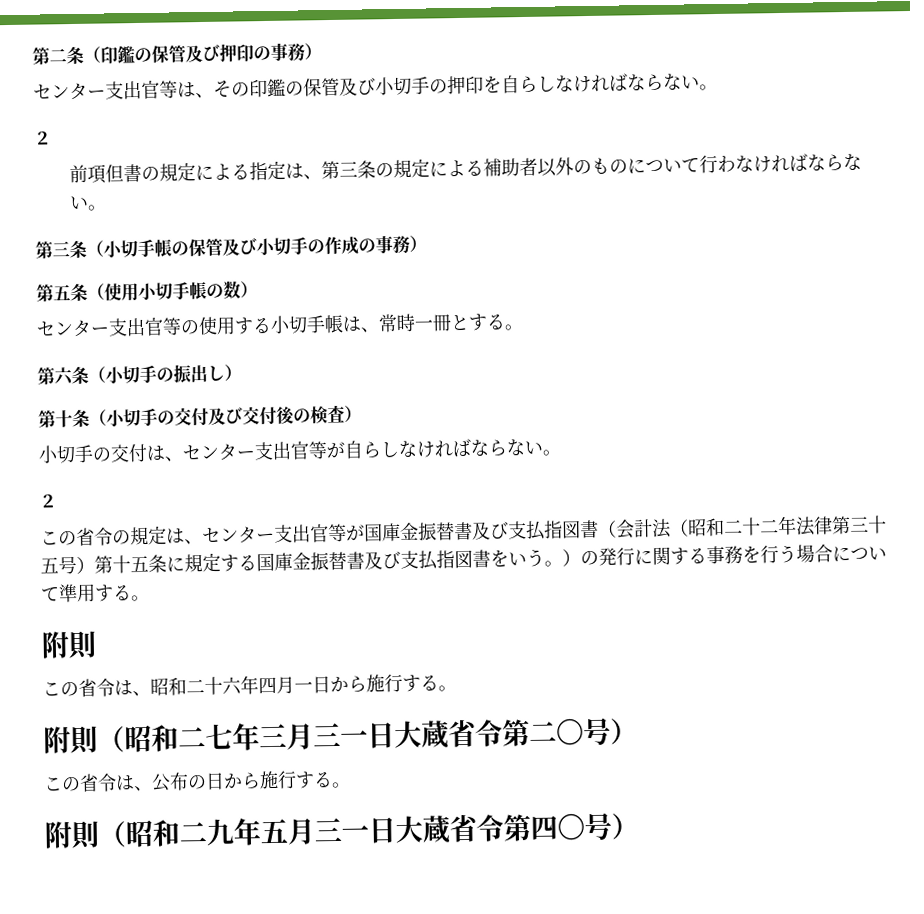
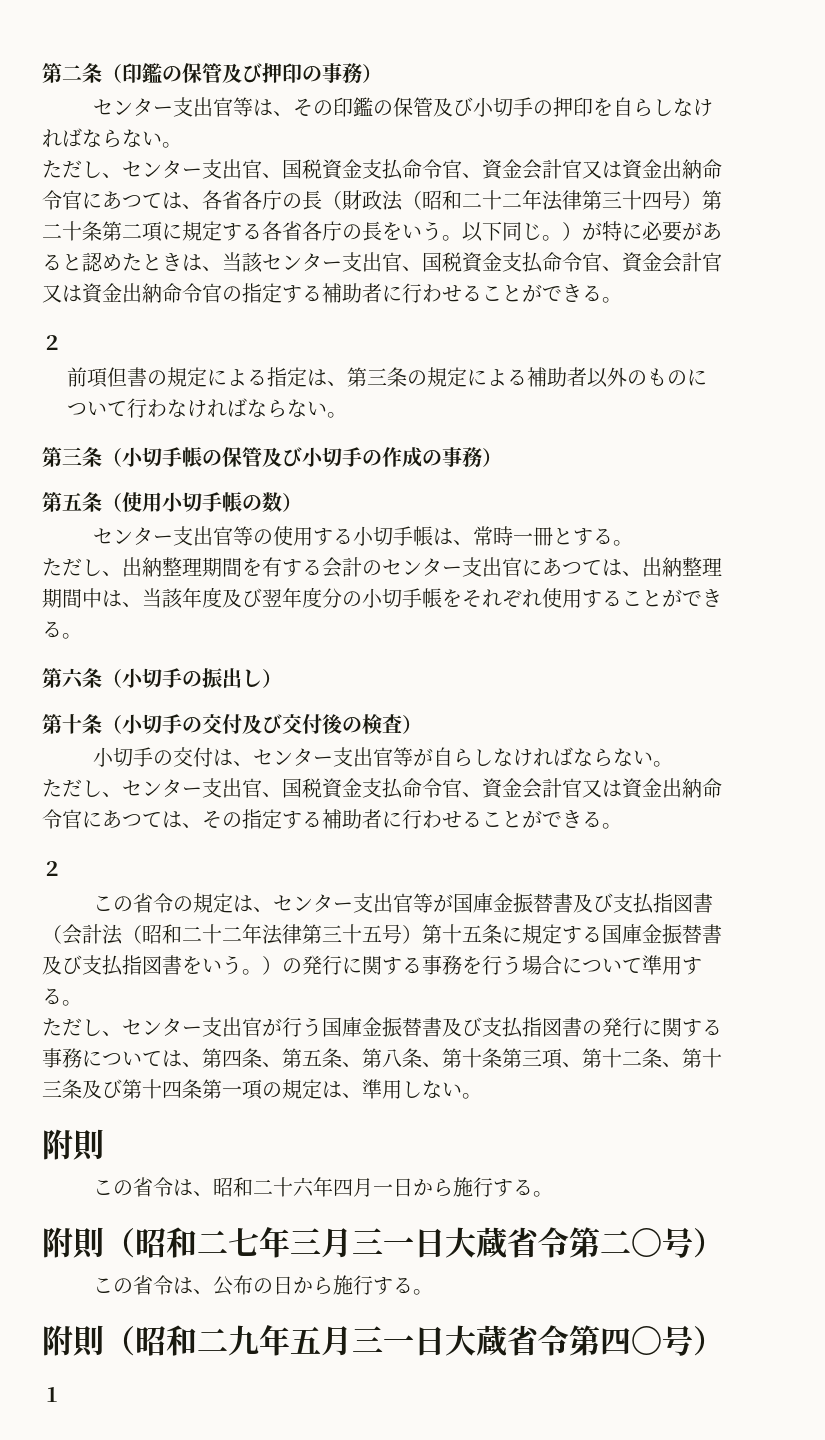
(718, 87) none -> [42,159,722,180] [42,190,722,211] [42,221,722,242] [42,252,722,273] [42,283,622,304] // ただし、センター支出官、国税資金支払命令官、資金会計官又は資金出納命令官にあつては、各省各庁の長（財政法（昭和二十二年法律第三十四号）第二十条第二項に規定する各省各庁の長をいう。以下同じ。）が特に必要があると認めたときは、当該センター支出官、国税資金支払命令官、資金会計官又は資金出納命令官の指定する補助者に行わせることができる。
(524, 327) none -> [42,557,722,578] [42,587,722,609] [42,621,82,639] // ただし、出納整理期間を有する会計のセンター支出官にあつては、出納整理期間中は、当該年度及び翌年度分の小切手帳をそれぞれ使用することができる。
(561, 452) none -> [42,778,722,799] [42,809,622,829] // ただし、センター支出官、国税資金支払命令官、資金会計官又は資金出納命令官にあつては、その指定する補助者に行わせることができる。
(150, 598) none -> [42,1017,722,1038] [42,1048,722,1069] [42,1079,482,1100] // ただし、センター支出官が行う国庫金振替書及び支払指図書の発行に関する事務については、第四条、第五条、第八条、第十条第三項、第十二条、第十三条及び第十四条第一項の規定は、準用しない。
(639, 826) none -> [42,1387,62,1402] // １

